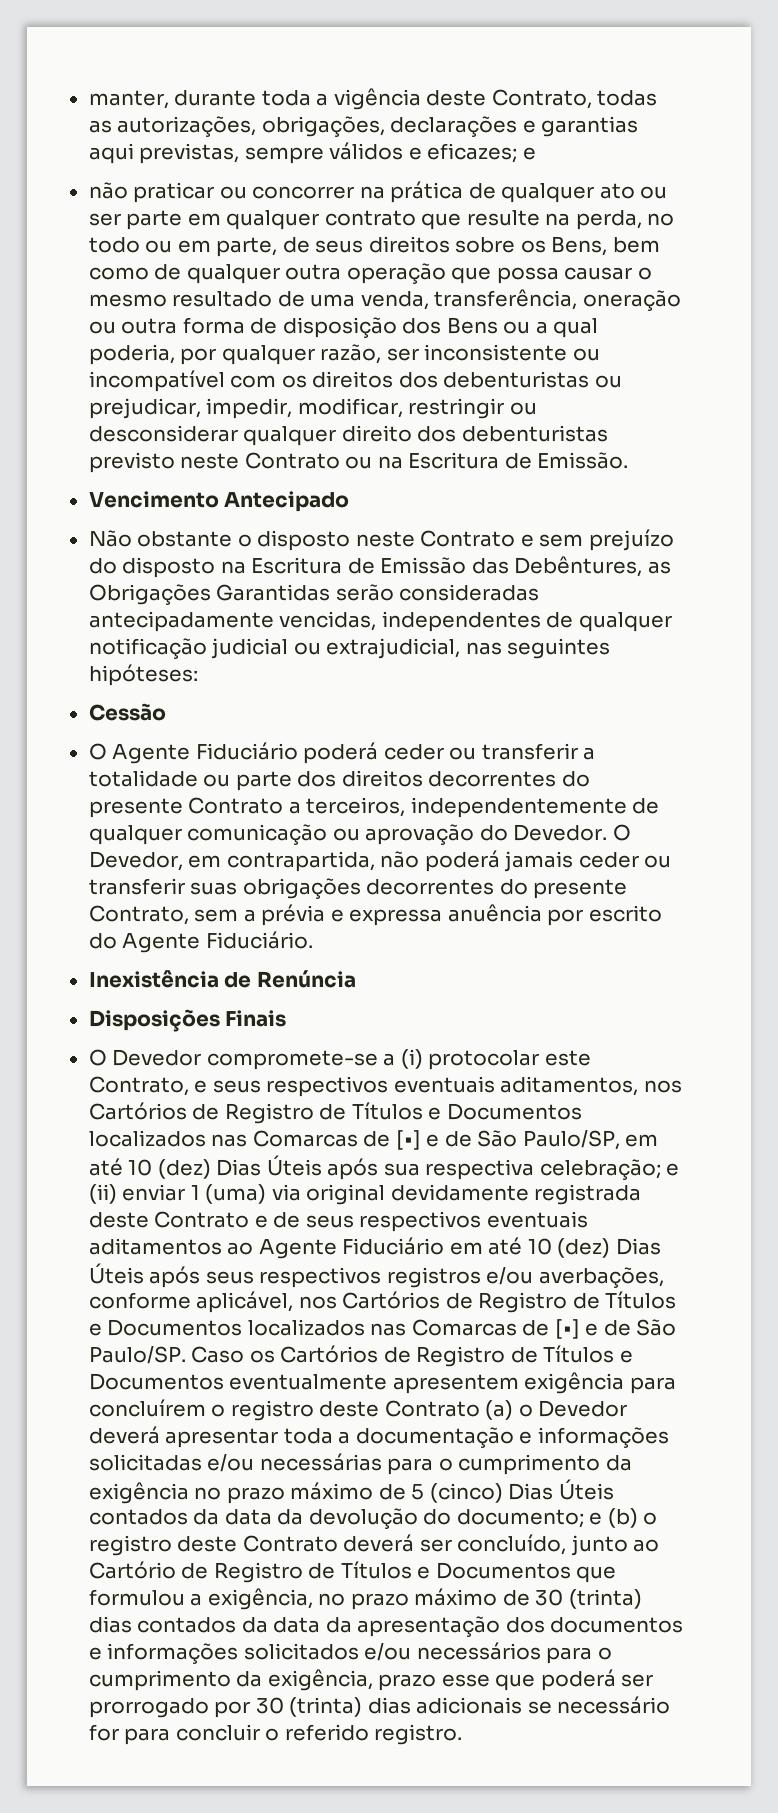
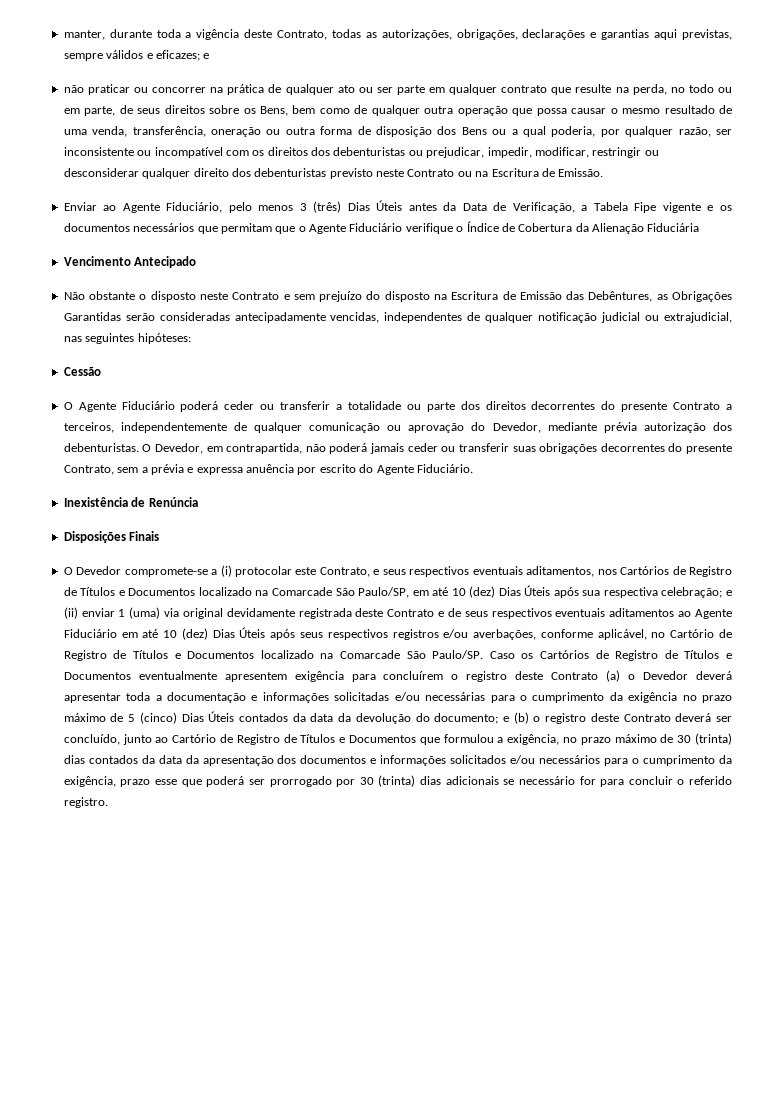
(629, 460) none -> [63,200,733,213] [63,221,700,234] // Enviar ao Agente Fiduciário, pelo menos 3 (três) Dias Úteis antes da Data de Verificação, a Tabela Fipe vigente e os documentos necessários que permitam que o Agente Fiduciário verifique o Índice de Cobertura da Alienação Fiduciária
[513,824,608,841] Devedor. -> [492,422,732,433] [63,443,139,452] Devedor, mediante prévia autorização dos debenturistas.
[88,1130,472,1150] localizados nas Comarcas de [•] e de -> [198,587,332,596] localizado na Comarcade
[298,1291,677,1313] [88,1319,631,1339] nos Cartórios de Registro de Títulos e Documentos localizados nas Comarcas de [•] e de -> [651,629,732,638] [63,650,400,661] no Cartório de Registro de Títulos e Documentos localizado na Comarcade

